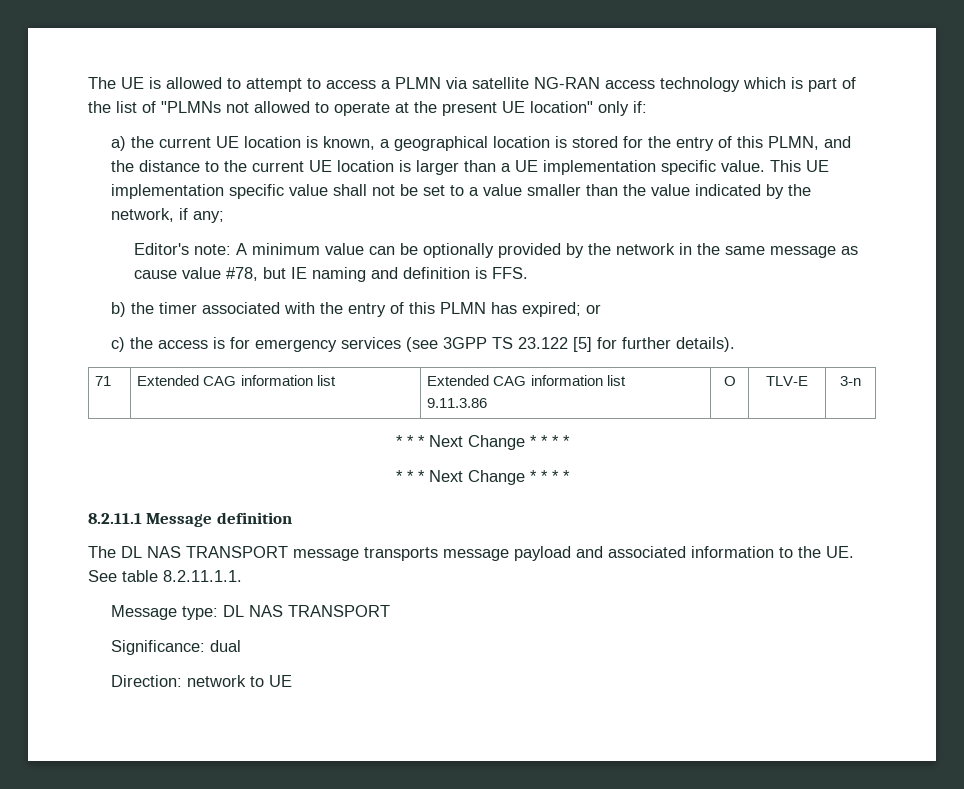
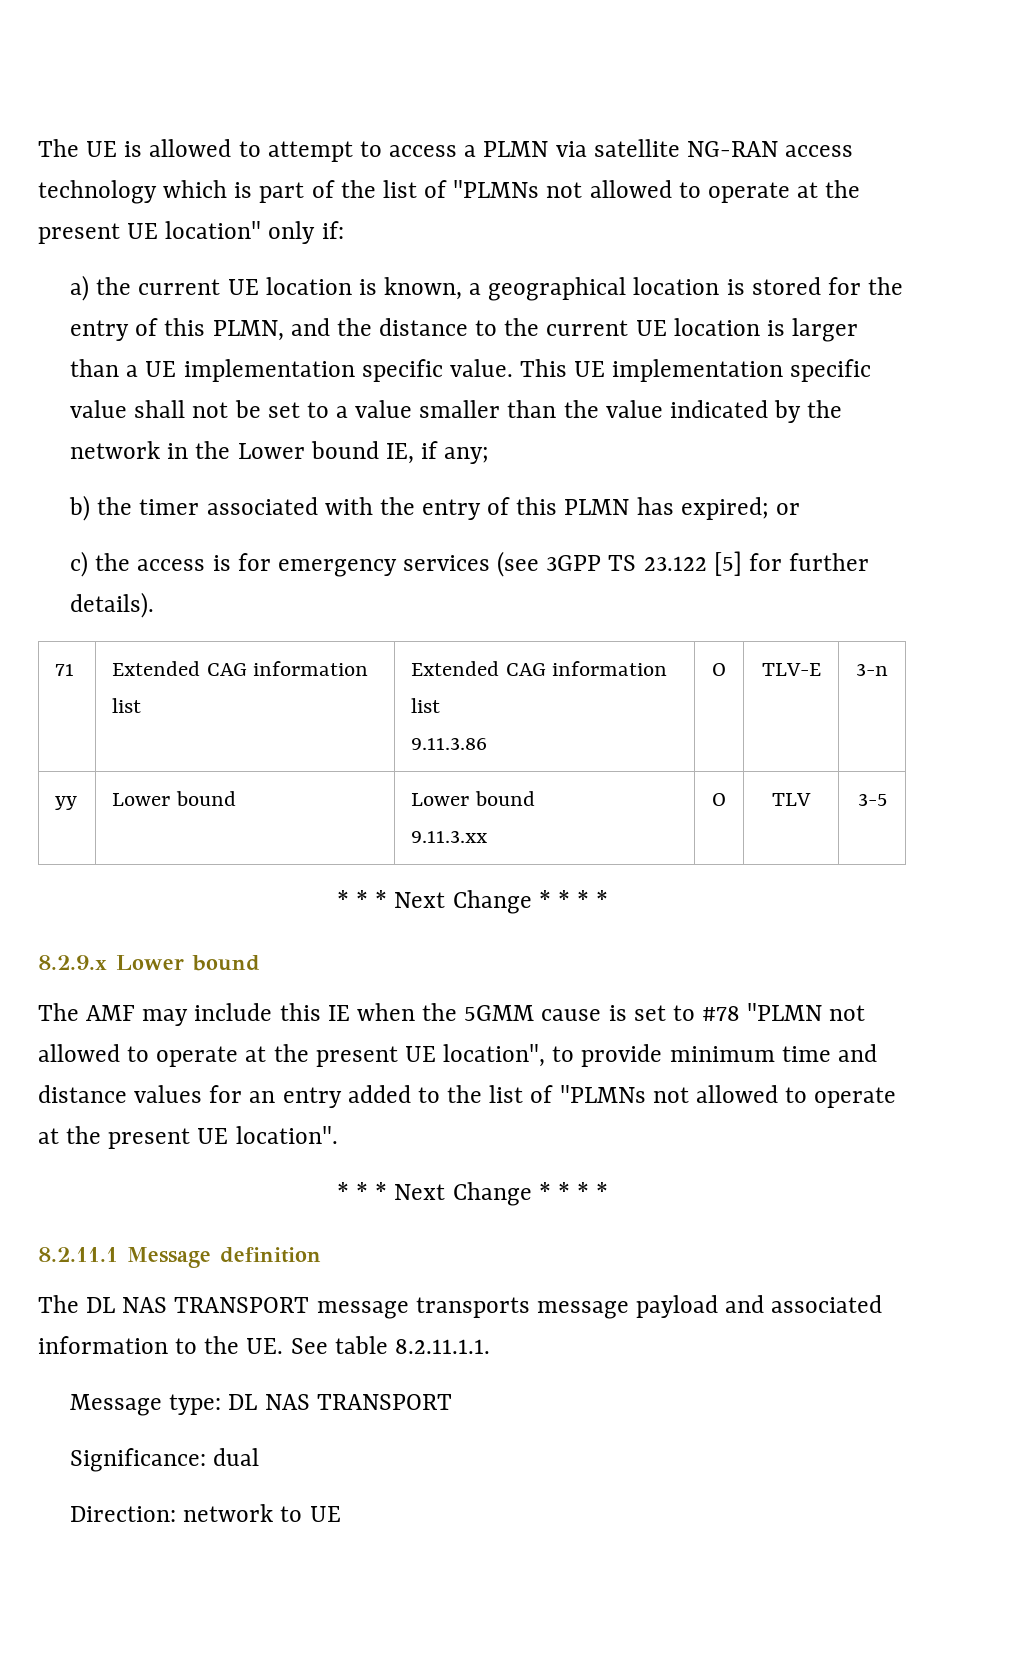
[111,208,225,223] [134,243,859,258] [134,267,529,282] network, if any; // Editor's note: A minimum value can be optionally provided by the network in the same message as cause value #78, but IE naming and definition is FFS. -> [70,441,490,464] network in the Lower bound IE, if any;
[395,435,570,450] // * * * Next Change * * * * -> [55,796,78,810] [112,791,236,806] [411,791,535,806] [411,830,488,843] [712,793,726,806] [772,793,811,806] [857,793,887,806] [336,890,609,914] [38,955,260,971] [38,1003,866,1026] [38,1044,877,1067] [38,1085,897,1108] [38,1126,338,1149] // yy | Lower bound | Lower bound // 9.11.3.xx | O | TLV | 3-5 // * * * Next Change * * * * // 8.2.9.x Lower bound // The AMF may include this IE when the 5GMM cause is set to #78 "PLMN not allowed to operate at the present UE location", to provide minimum time and distance values for an entry added to the list of "PLMNs not allowed to operate at the present UE location".

